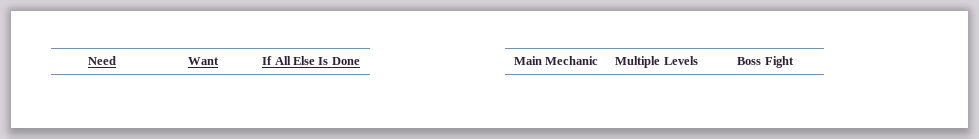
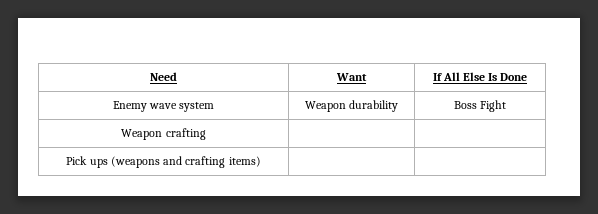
[513,56,599,65] [615,56,698,68] [737,56,794,68] Main Mechanic | Multiple Levels | Boss Fight -> [112,101,215,112] [304,100,399,112] [453,100,507,112] [121,128,206,140] [66,156,261,168] Enemy wave system | Weapon durability | Boss Fight // Weapon crafting | | // Pick ups (weapons and crafting items) | |

